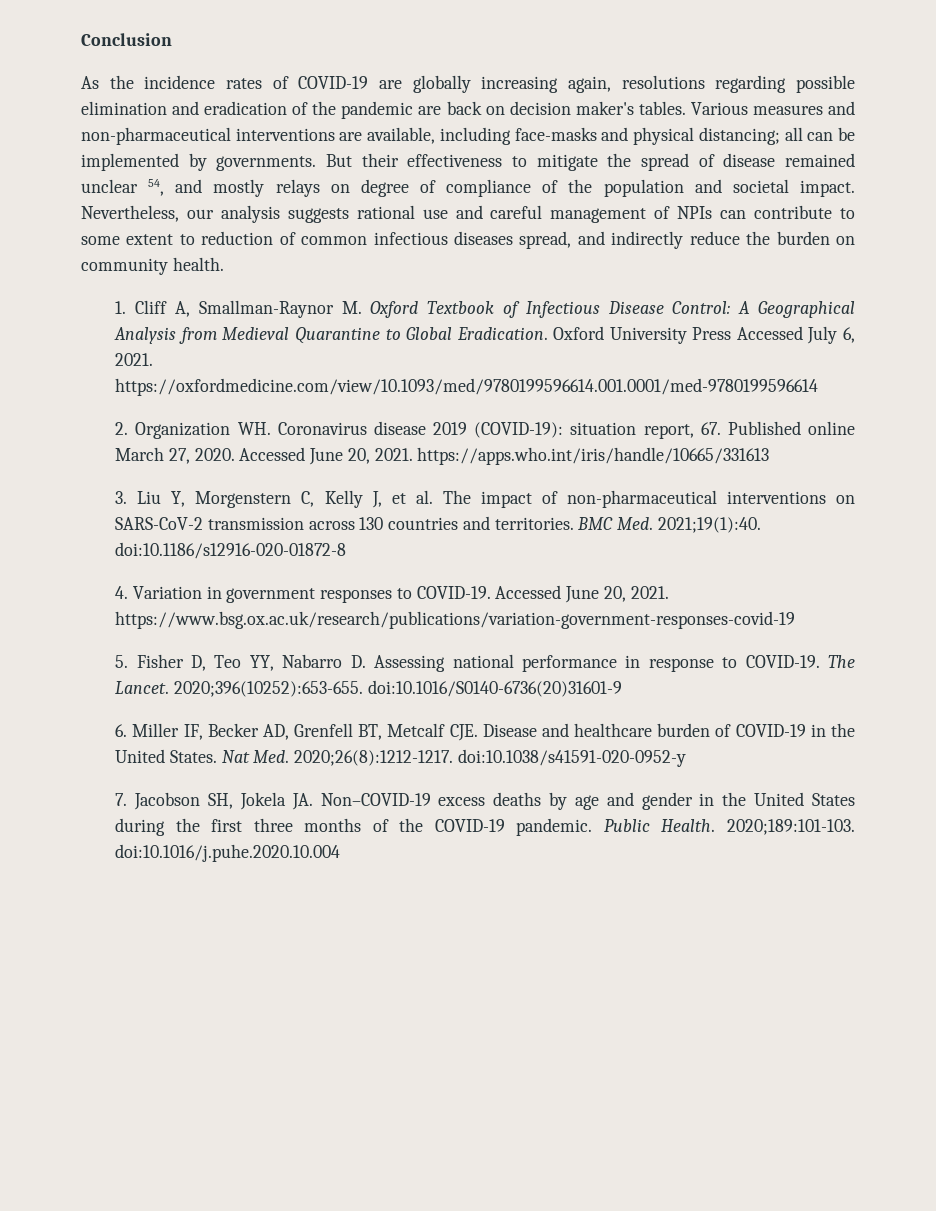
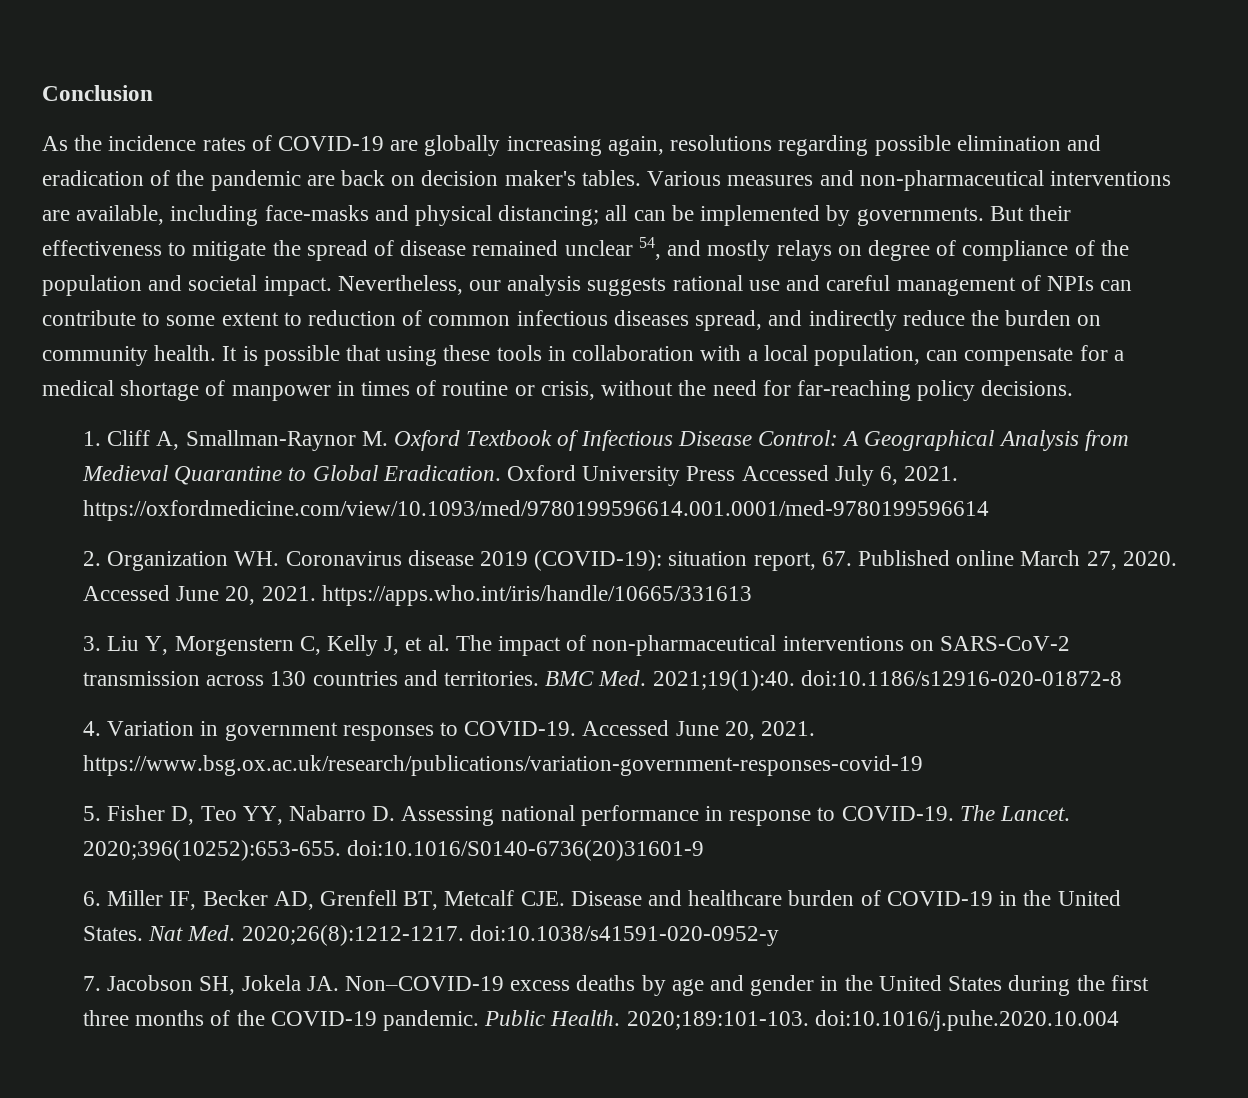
(224, 264) none -> [222,345,1124,366] [42,380,1074,401] It is possible that using these tools in collaboration with a local population, can compensate for a medical shortage of manpower in times of routine or crisis, without the need for far-reaching policy decisions.

